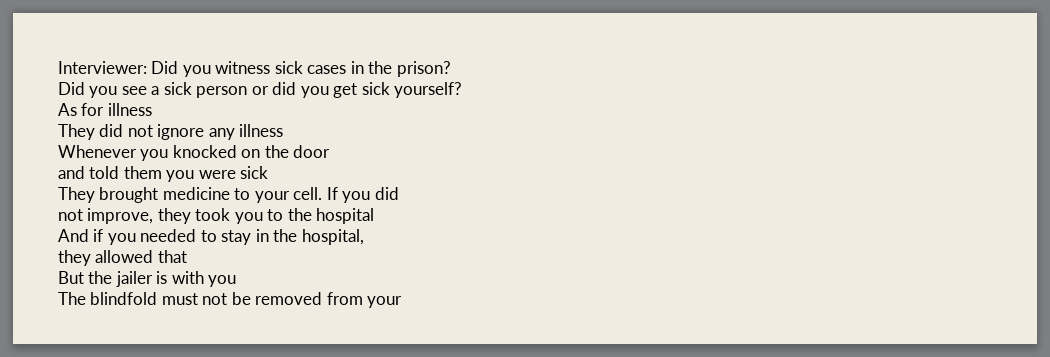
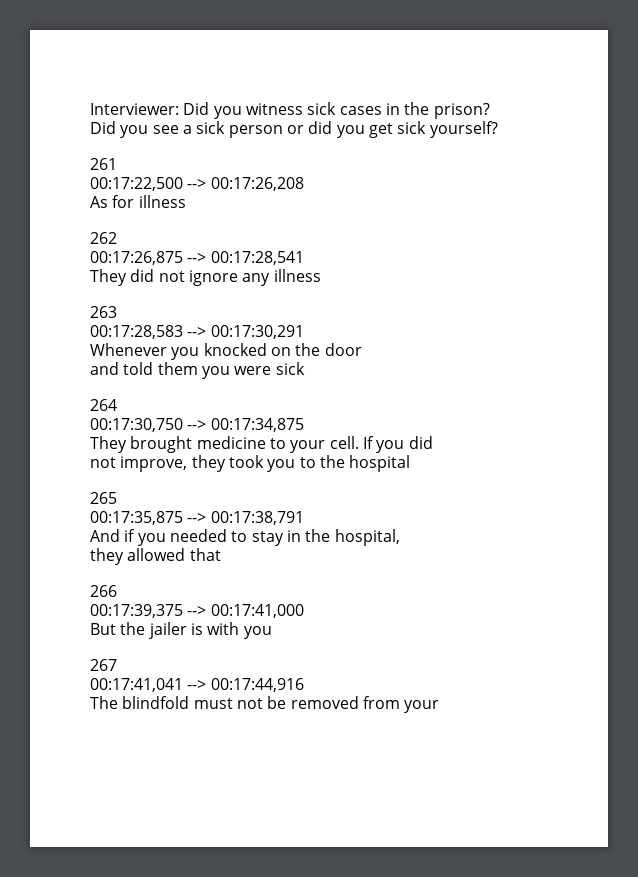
(463, 90) none -> [90,158,117,170] [90,177,304,191] // 261 // 00:17:22,500 --> 00:17:26,208
(152, 109) none -> [90,232,117,244] [90,251,304,265] // 262 // 00:17:26,875 --> 00:17:28,541
(284, 130) none -> [90,306,117,318] [90,325,304,339] // 263 // 00:17:28,583 --> 00:17:30,291
(269, 172) none -> [90,399,117,411] [90,418,304,432] // 264 // 00:17:30,750 --> 00:17:34,875
(375, 216) none -> [90,492,117,504] [90,511,304,525] // 265 // 00:17:35,875 --> 00:17:38,791
(187, 256) none -> [90,585,117,597] [90,604,304,618] // 266 // 00:17:39,375 --> 00:17:41,000
(237, 281) none -> [90,659,117,671] [90,678,304,692] // 267 // 00:17:41,041 --> 00:17:44,916

